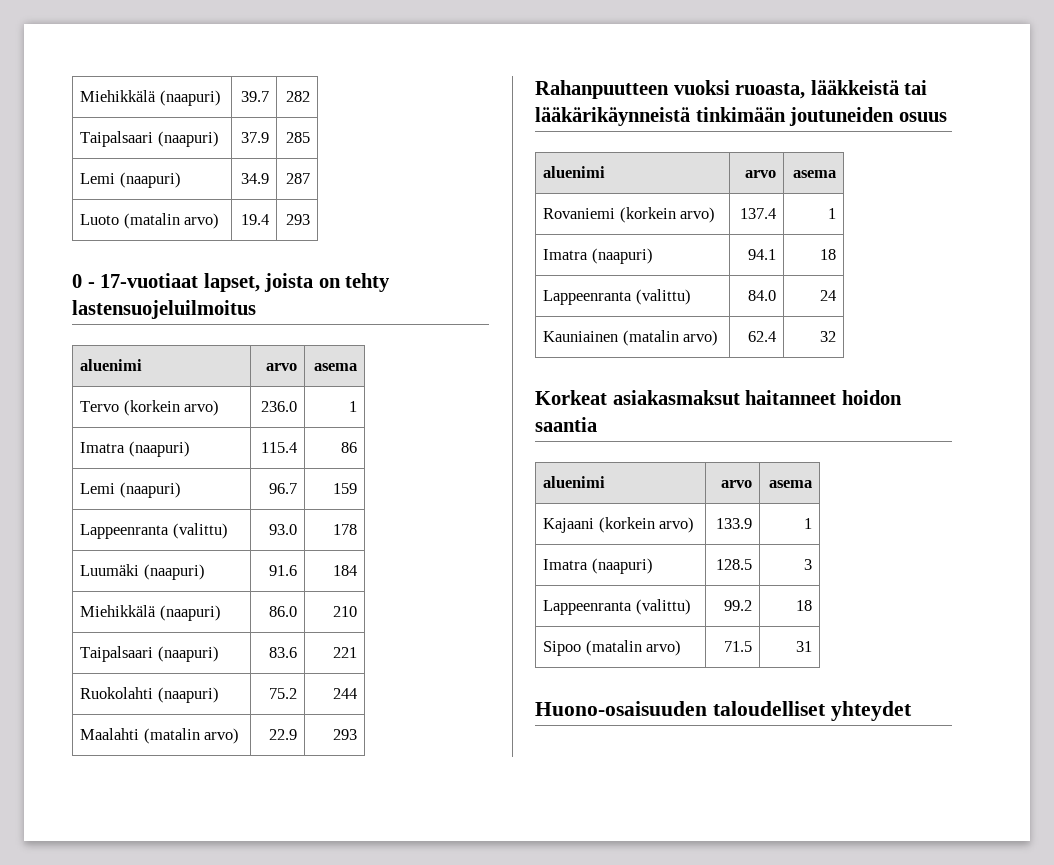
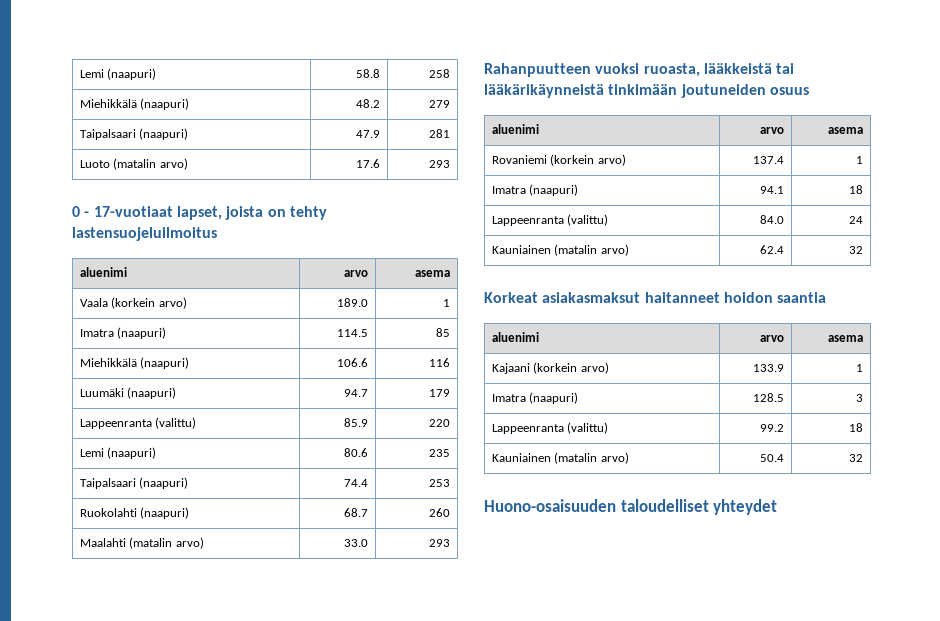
[80,90,221,106] [240,91,269,102] [285,91,310,102] [80,131,219,147] [240,132,269,143] [285,132,310,143] [80,172,181,188] [240,173,269,184] [285,173,310,184] Miehikkälä (naapuri) | 39.7 | 282 // Taipalsaari (naapuri) | 37.9 | 285 // Lemi (naapuri) | 34.9 | 287 -> [79,68,157,80] [356,69,381,78] [429,69,451,78] [79,98,190,110] [356,99,381,108] [429,100,451,108] [79,128,189,140] [356,130,381,138] [429,129,451,138] Lemi (naapuri) | 58.8 | 258 // Miehikkälä (naapuri) | 48.2 | 279 // Taipalsaari (naapuri) | 47.9 | 281
[240,214,269,225] 19.4 -> [356,159,381,168] 17.6
[80,400,220,416] [260,401,297,412] [348,401,357,412] [80,441,190,457] [260,442,297,453] [340,442,357,453] [80,482,181,498] [268,483,297,494] [332,483,357,494] [80,523,228,539] [268,524,297,535] [332,524,357,535] [80,564,205,580] [268,565,297,576] [332,565,357,576] [80,605,221,621] [268,606,297,617] [332,606,357,617] [80,646,219,662] [268,647,297,658] [332,647,357,658] Tervo (korkein arvo) | 236.0 | 1 // Imatra (naapuri) | 115.4 | 86 // Lemi (naapuri) | 96.7 | 159 // Lappeenranta (valittu) | 93.0 | 178 // Luumäki (naapuri) | 91.6 | 184 // Miehikkälä (naapuri) | 86.0 | 210 // Taipalsaari (naapuri) | 83.6 | 221 -> [79,297,187,309] [337,298,369,307] [443,299,451,307] [79,327,167,339] [337,329,369,337] [436,328,451,337] [79,357,190,369] [337,358,369,367] [429,358,451,367] [79,387,177,399] [344,389,369,397] [429,389,451,397] [79,417,197,429] [344,418,369,427] [429,419,451,427] [79,447,157,459] [344,448,369,457] [429,449,451,457] [79,477,189,489] [344,479,369,487] [429,479,451,487] Vaala (korkein arvo) | 189.0 | 1 // Imatra (naapuri) | 114.5 | 85 // Miehikkälä (naapuri) | 106.6 | 116 // Luumäki (naapuri) | 94.7 | 179 // Lappeenranta (valittu) | 85.9 | 220 // Lemi (naapuri) | 80.6 | 235 // Taipalsaari (naapuri) | 74.4 | 253
[268,688,297,699] [332,688,357,699] 75.2 | 244 -> [344,508,369,517] [429,508,451,517] 68.7 | 260
[268,729,297,740] 22.9 -> [344,539,369,547] 33.0
[543,640,682,656] [723,641,752,652] [795,641,812,652] Sipoo (matalin arvo) | 71.5 | 31 -> [491,452,629,464] [760,454,785,462] [849,454,864,462] Kauniainen (matalin arvo) | 50.4 | 32

